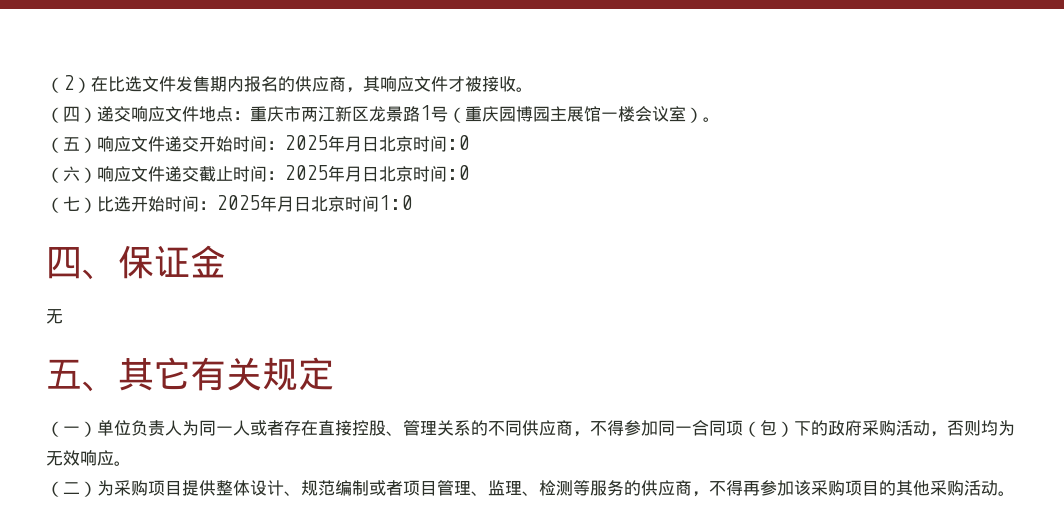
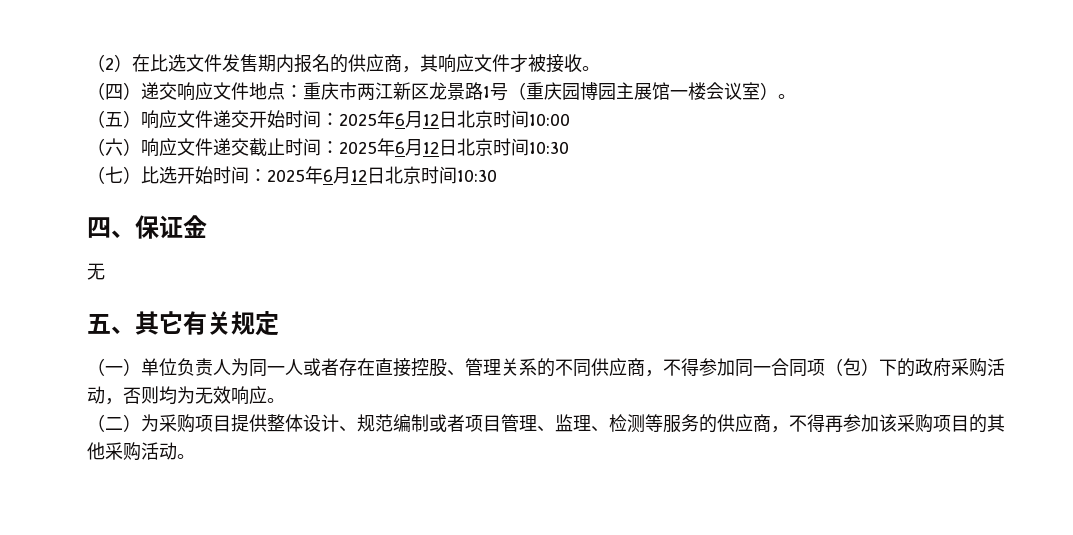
[345,135,469,152] 月日北京时间:0 -> [395,110,570,128] 6月12日北京时间10:00
[345,165,469,182] 月日北京时间:0 -> [395,138,569,156] 6月12日北京时间10:30
[277,195,412,212] 月日北京时间1:0 -> [323,166,497,184] 6月12日北京时间10:30

